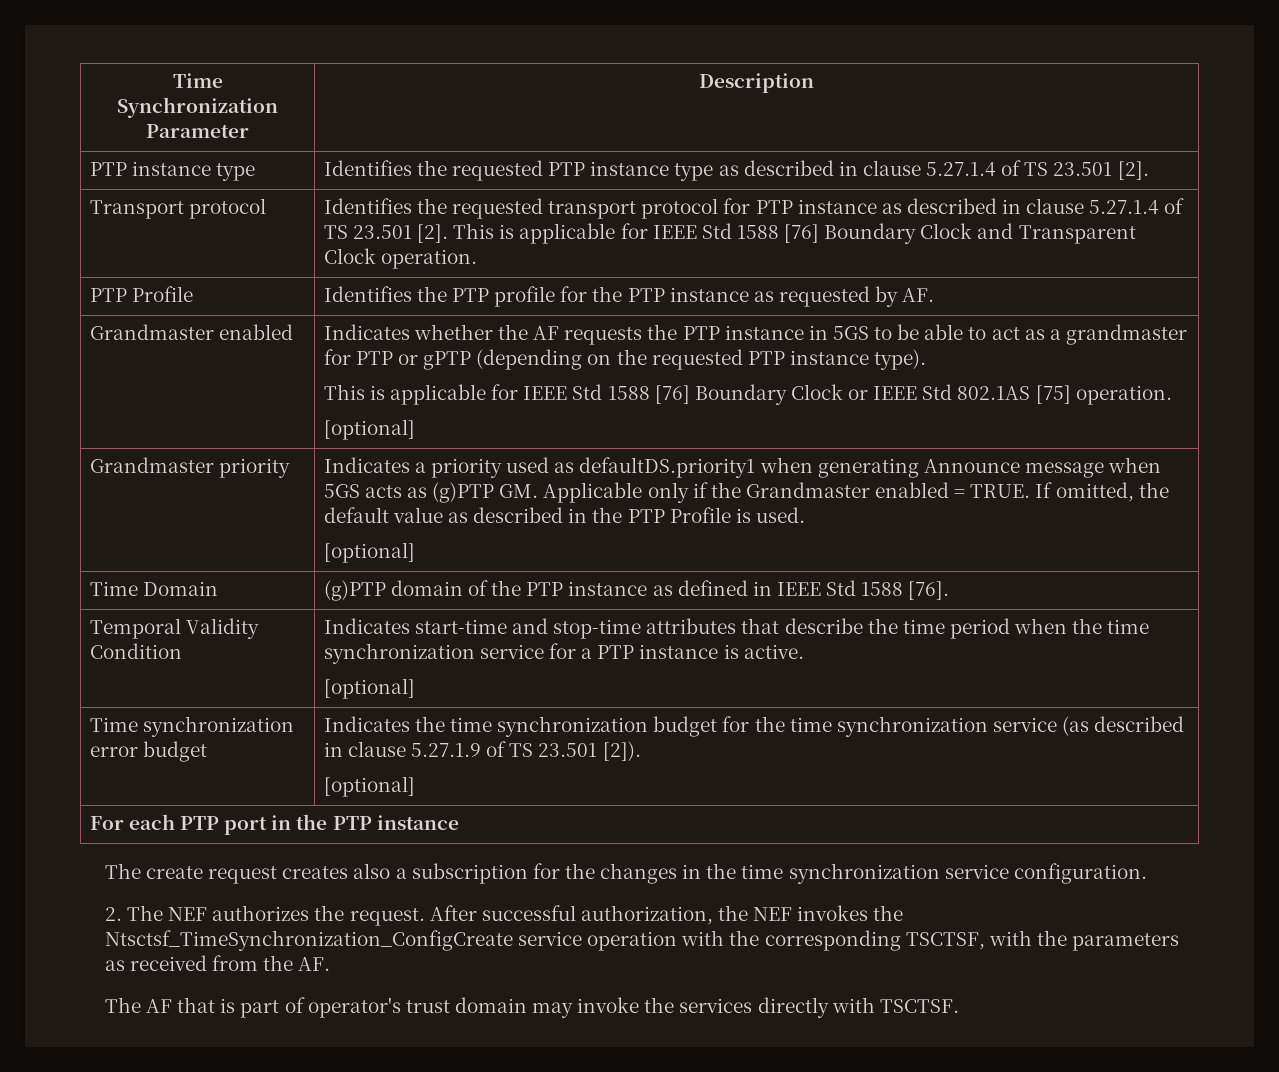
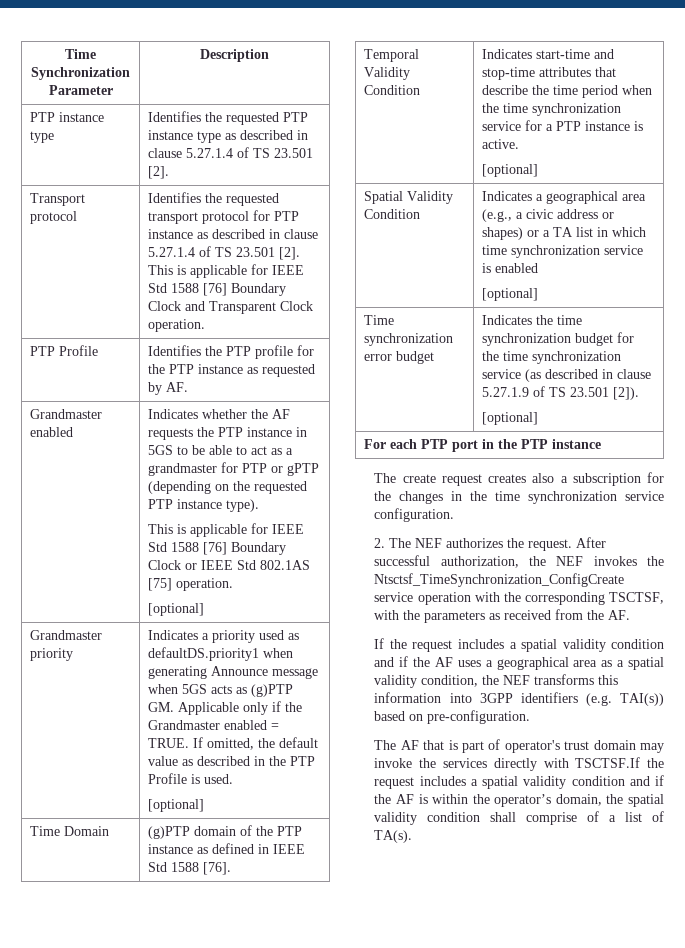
(415, 688) none -> [364,191,454,204] [364,209,421,219] [482,191,647,204] [482,209,615,222] [482,227,647,240] [482,245,644,258] [482,263,539,273] [482,288,539,301] // Spatial Validity Condition | Indicates a geographical area (e.g., a civic address or shapes) or a TA list in which time synchronization service is enabled // [optional]
(331, 964) none -> [374,638,664,652] [374,656,664,670] [374,674,619,688] [374,692,664,706] [374,710,531,724] // If the request includes a spatial validity condition and if the AF uses a geographical area as a spatial validity condition, the NEF transforms this information into 3GPP identifiers (e.g. TAI(s)) based on pre-configuration.
[879,999,959,1013] TSCTSF. -> [575,757,664,768] [374,775,664,789] [374,794,664,807] [374,811,664,825] [374,830,413,843] TSCTSF.If the request includes a spatial validity condition and if the AF is within the operator’s domain, the spatial validity condition shall comprise of a list of TA(s).

